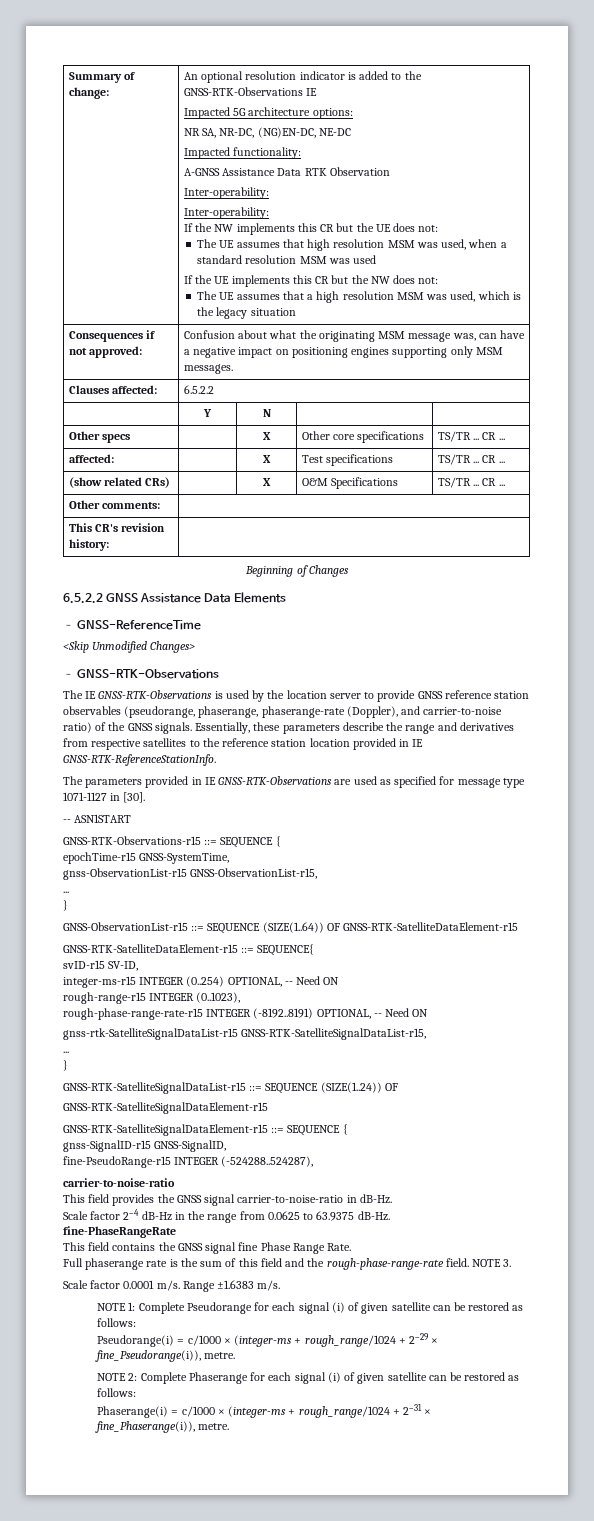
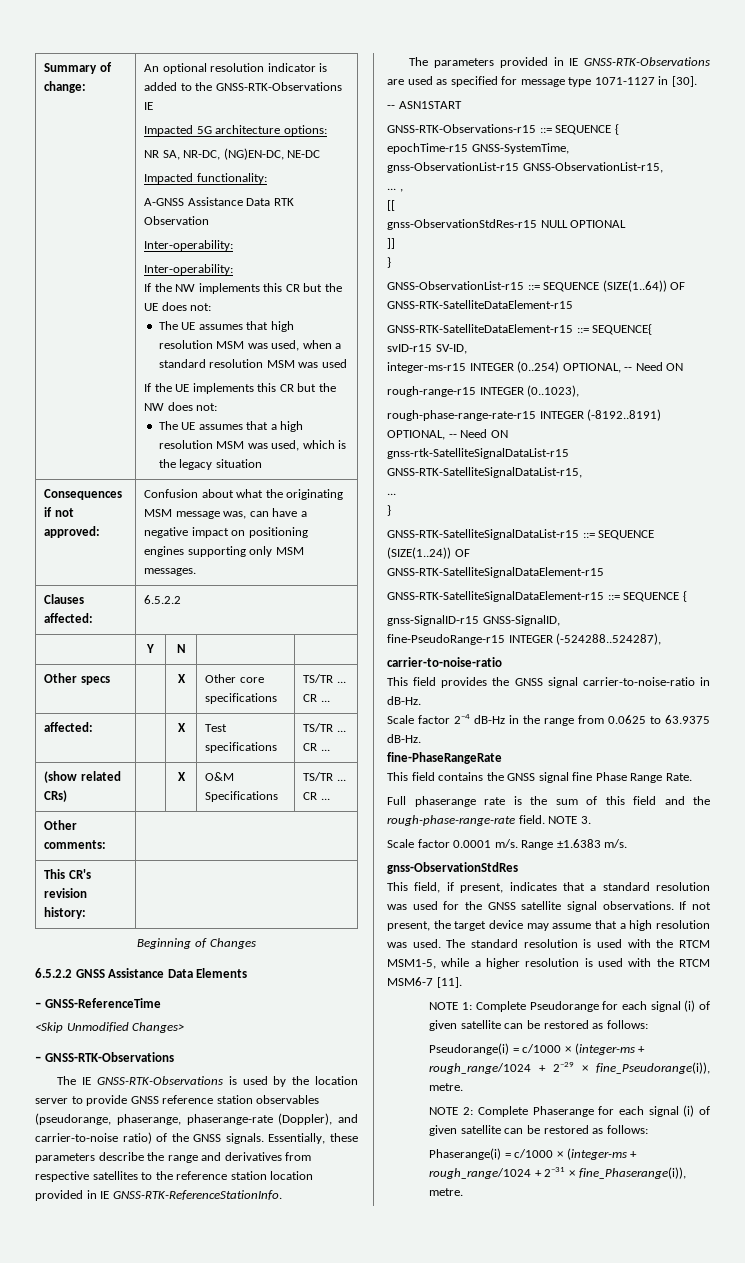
(69, 892) none -> [399,189,403,192] [387,200,395,211] [387,219,627,230] [387,238,395,249] , // [[ // gnss-ObservationStdRes-r15 NULL OPTIONAL // ]]
(281, 1285) none -> [387,862,518,874] [387,882,710,893] [387,901,711,912] [387,920,710,931] [387,939,710,948] [387,958,710,969] [387,977,462,988] // gnss-ObservationStdRes // This field, if present, indicates that a standard resolution was used for the GNSS satellite signal observations. If not present, the target device may assume that a high resolution was used. The standard resolution is used with the RTCM MSM1-5, while a higher resolution is used with the RTCM MSM6-7 [11].

